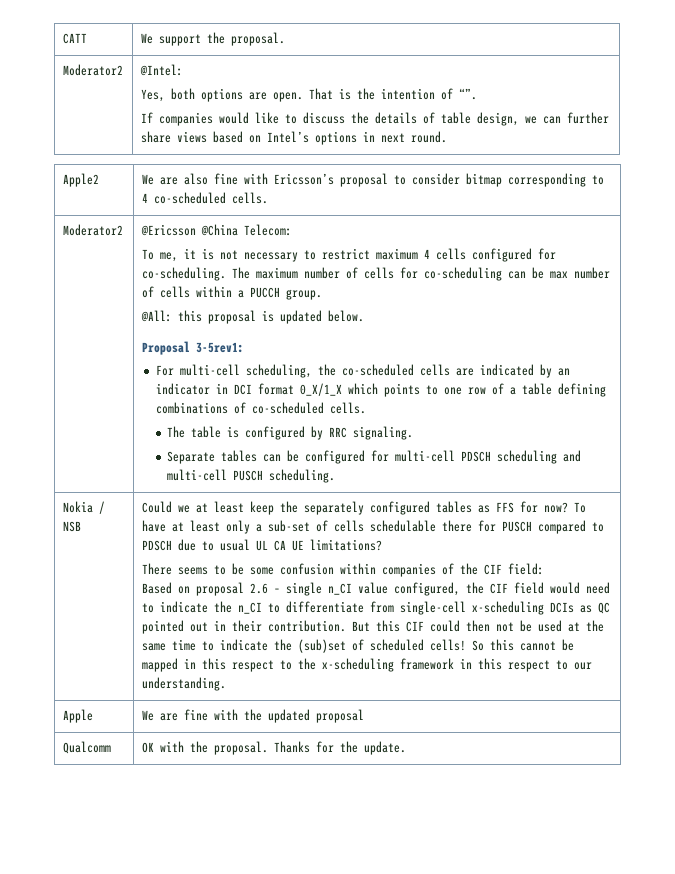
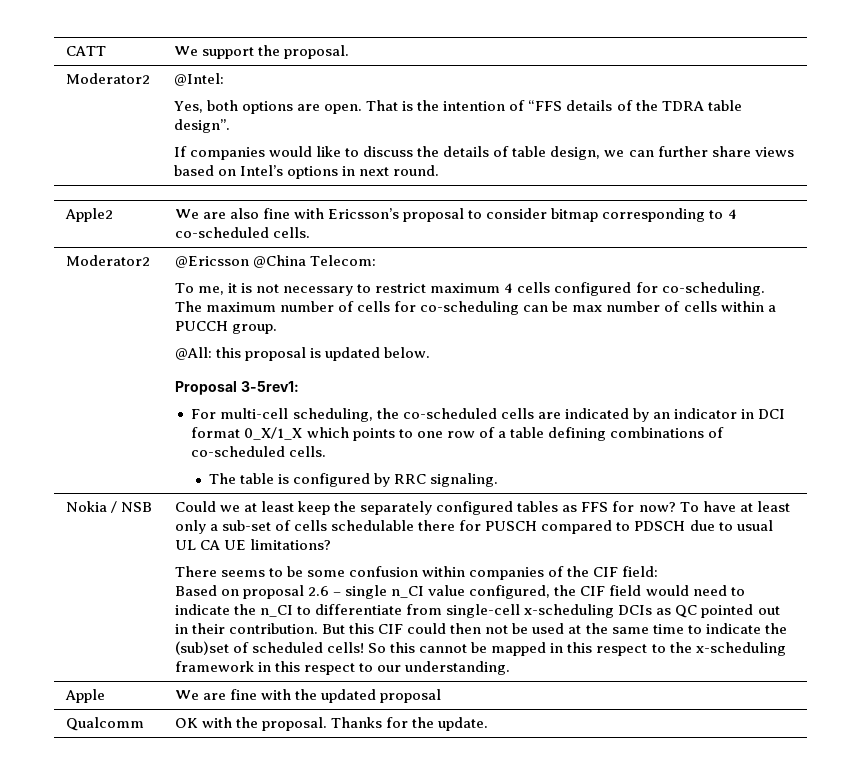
[458,88,477,100] “”. -> [528,100,742,111] [173,119,230,133] “FFS details of the TDRA table design”.
[167,450,582,464] [167,469,336,483] // Separate tables can be configured for multi-cell PDSCH scheduling and multi-cell PUSCH scheduling. -> (499, 480) none

